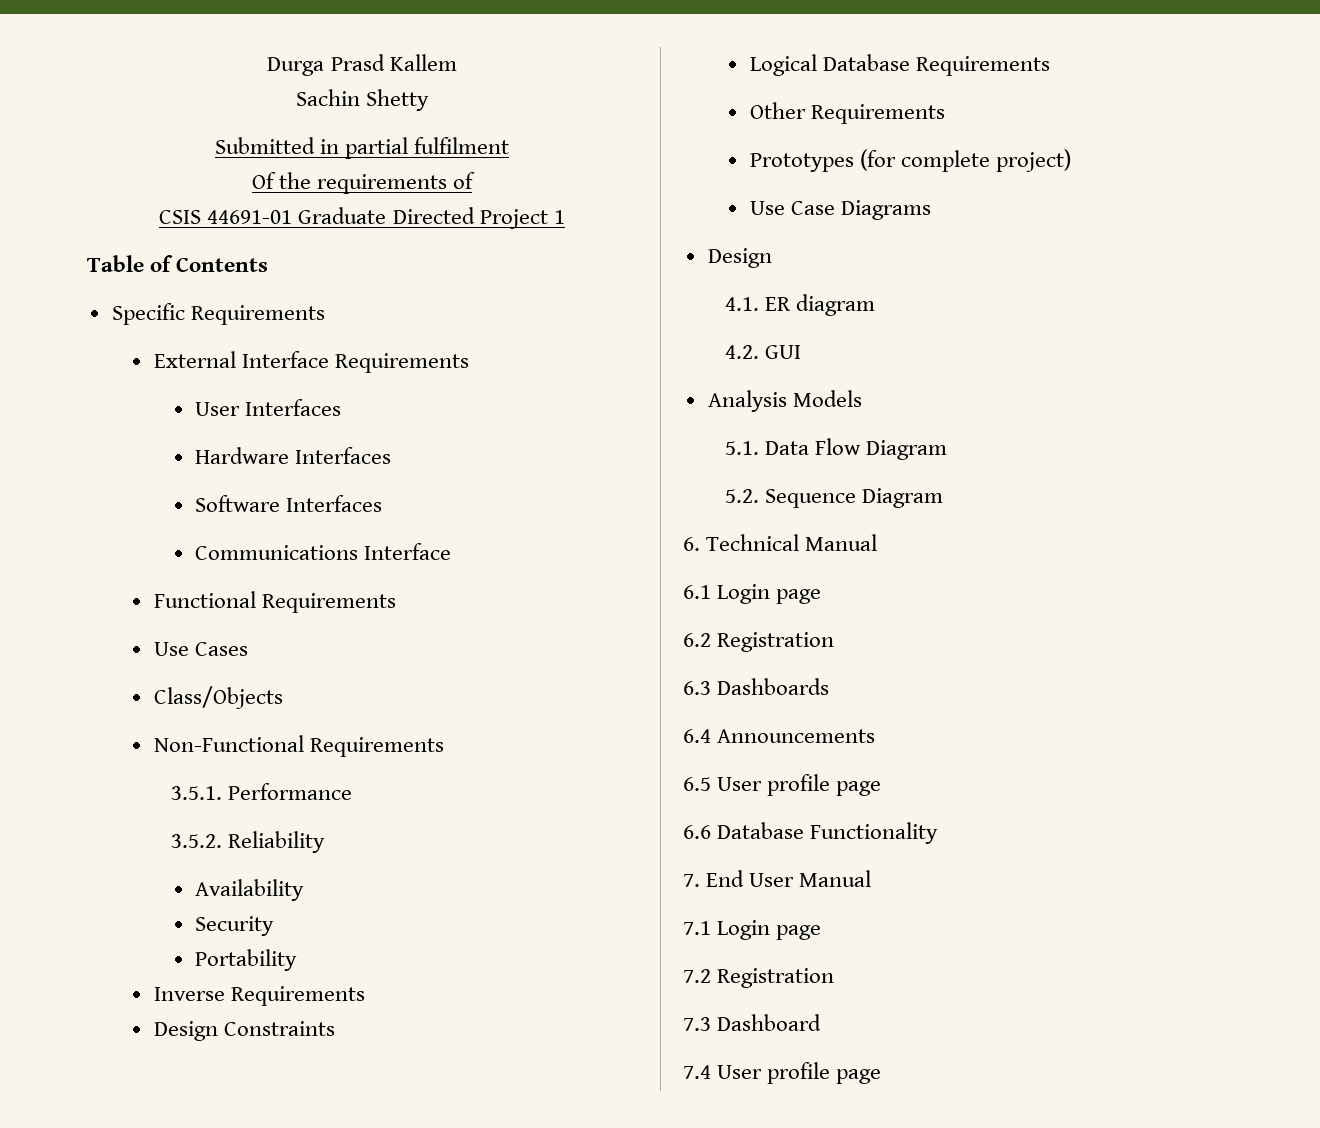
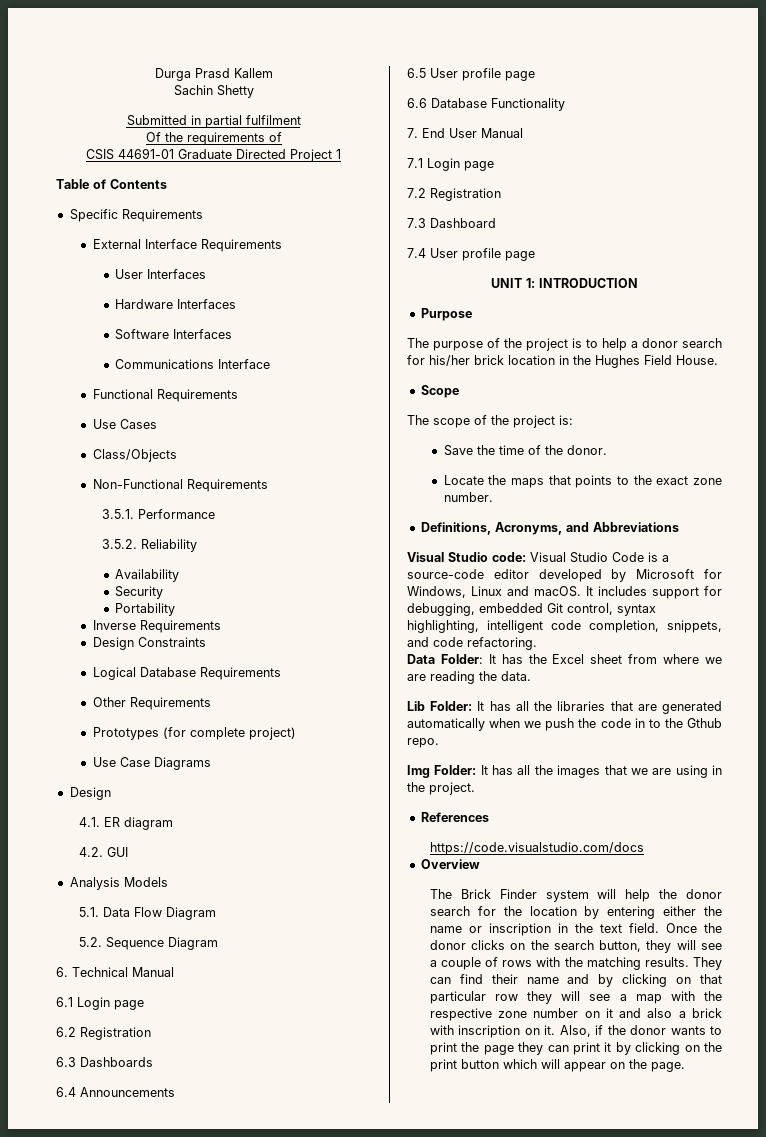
(882, 1076) none -> [491,278,638,288] [420,308,472,321] [407,338,722,351] [407,355,718,368] [420,385,459,398] [407,415,573,428] [443,445,607,456] [443,475,722,488] [443,492,493,502] [420,522,679,535] [407,552,669,563] [407,569,722,582] [407,586,722,599] [407,603,656,616] [407,620,722,633] [407,637,537,650] [407,654,722,664] [407,671,531,684] [407,701,722,714] [407,718,722,731] [407,738,439,748] [407,765,722,778] [407,782,475,795] [420,812,489,822] [429,842,644,855] [420,859,480,869] [429,889,722,902] [429,906,722,919] [429,923,722,936] [429,940,722,953] [429,957,722,970] [429,974,722,987] [429,991,722,1004] [429,1008,722,1021] [429,1025,722,1038] [429,1042,722,1055] [429,1059,685,1072] // UNIT 1: INTRODUCTION // Purpose // The purpose of the project is to help a donor search for his/her brick location in the Hughes Field House. // Scope // The scope of the project is: // Save the time of the donor. // Locate the maps that points to the exact zone number. // Definitions, Acronyms, and Abbreviations // Visual Studio code: Visual Studio Code is a source-code editor developed by Microsoft for Windows, Linux and macOS. It includes support for debugging, embedded Git control, syntax highlighting, intelligent code completion, snippets, and code refactoring. // Data Folder: It has the Excel sheet from where we are reading the data. // Lib Folder: It has all the libraries that are generated automatically when we push the code in to the Gthub repo. // Img Folder: It has all the images that we are using in the project. // References // https://code.visualstudio.com/docs // Overview // The Brick Finder system will help the donor search for the location by entering either the name or inscription in the text field. Once the donor clicks on the search button, they will see a couple of rows with the matching results. They can find their name and by clicking on that particular row they will see a map with the respective zone number on it and also a brick with inscription on it. Also, if the donor wants to print the page they can print it by clicking on the print button which will appear on the page.

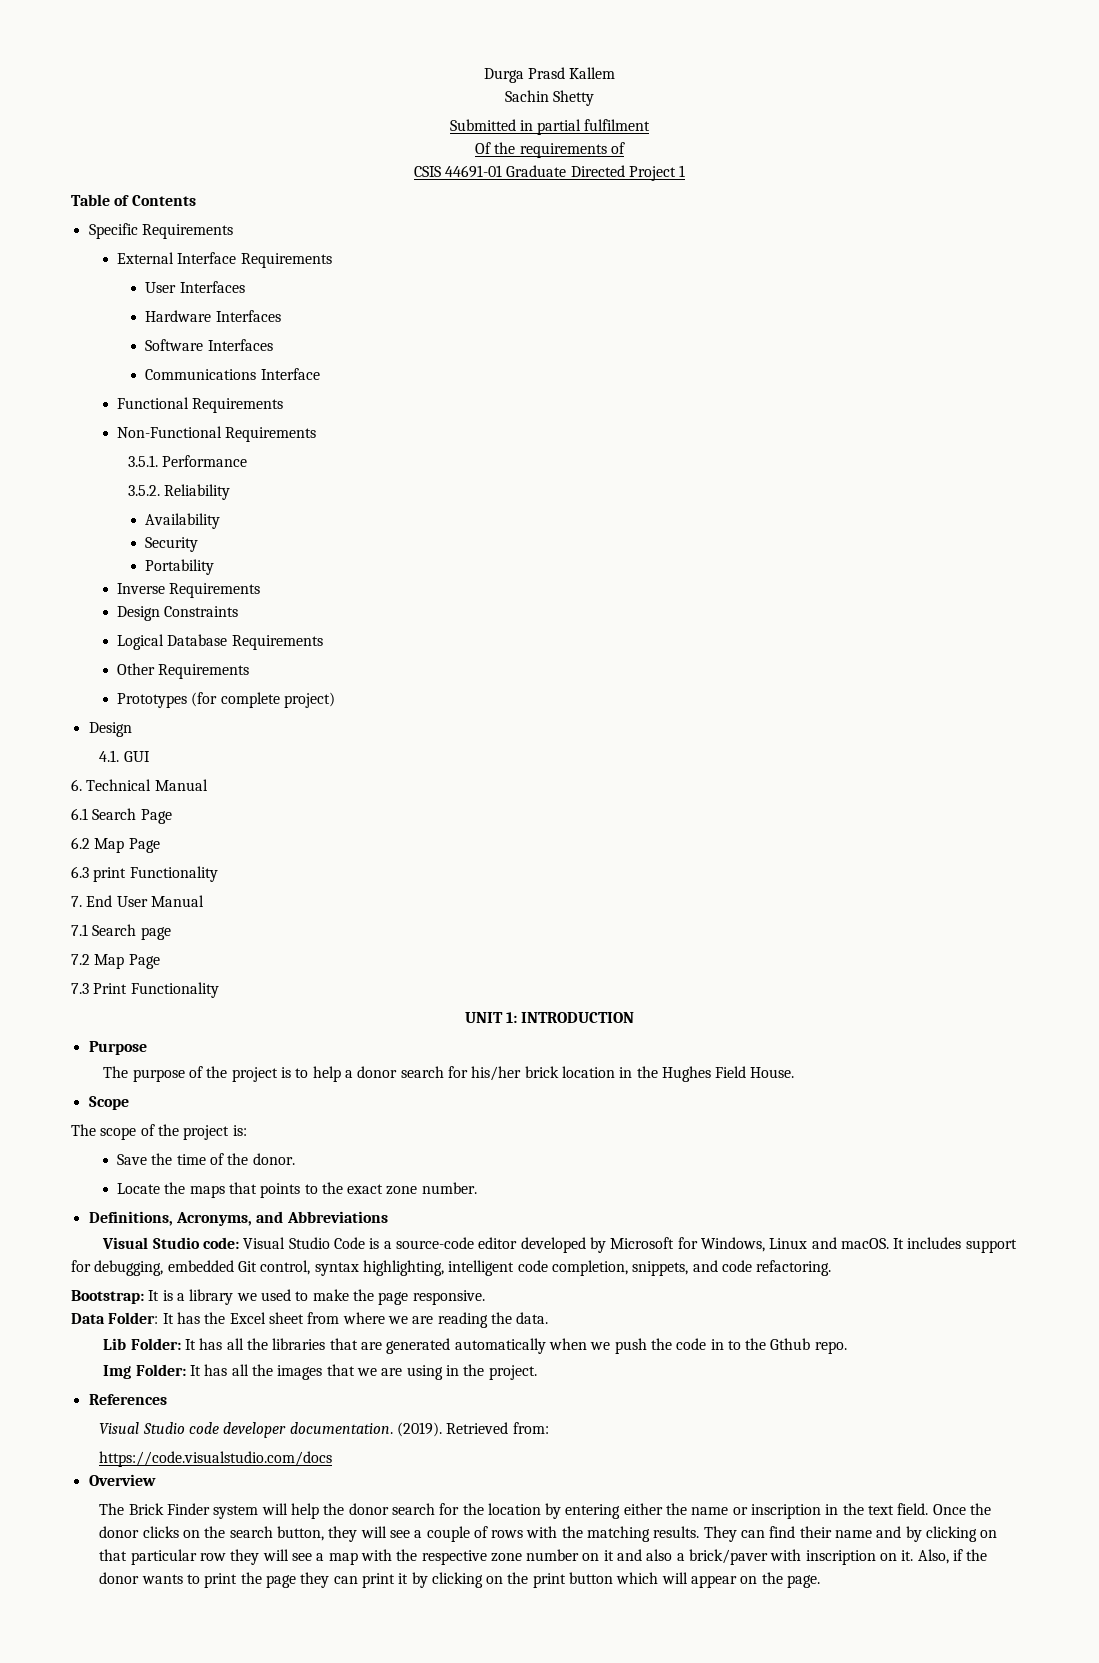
[92,419,157,429] [92,449,177,462] // Use Cases // Class/Objects -> (284, 405) none
[92,757,211,770] // Use Case Diagrams -> (335, 700) none
[103,817,173,830] [78,847,128,857] [69,877,168,890] [78,907,216,920] [78,937,218,950] ER diagram // 4.2. GUI // Analysis Models // 5.1. Data Flow Diagram // 5.2. Sequence Diagram -> [123,751,150,762] GUI
[77,997,144,1010] Login page -> [92,808,172,824] Search Page
[80,1027,151,1040] Registration -> [94,838,160,853] Map Page
[80,1057,153,1067] [56,1087,175,1097] [407,68,535,81] [407,98,487,108] Dashboards // 6.4 Announcements // 6.5 User profile page // 6.6 Database -> [93,867,127,882] print
[427,158,460,171] Login -> [92,924,137,936] Search
[430,188,501,201] Registration -> [94,954,160,969] Map Page
[430,218,496,228] [407,248,535,261] Dashboard // 7.4 User profile page -> [93,982,219,998] Print Functionality
(537, 643) none -> [71,1289,485,1305] // Bootstrap: It is a library we used to make the page responsive.
(489, 817) none -> [99,1422,549,1438] // Visual Studio code developer documentation. (2019). Retrieved from:
[692,1008,722,1018] brick -> [689,1549,769,1565] brick/paver

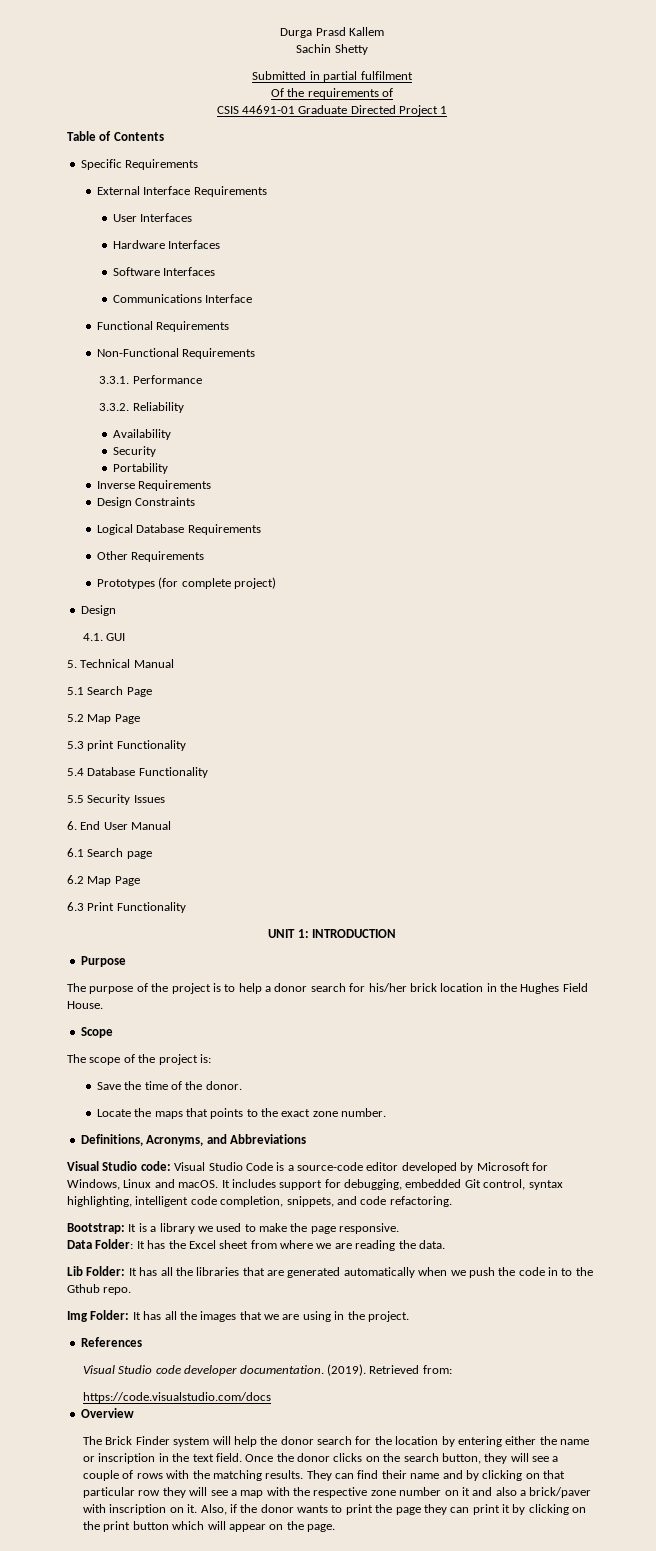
[127,455,158,467] 3.5.1. -> [99,376,130,384] 3.3.1.
[127,485,160,496] 3.5.2. -> [99,403,130,411] 3.3.2.
(150, 756) none -> [67,659,174,668] [67,686,152,697] [67,714,140,724] [67,740,186,751] [67,767,208,778] [67,794,165,805] // 5. Technical Manual // 5.1 Search Page // 5.2 Map Page // 5.3 print Functionality // 5.4 Database Functionality // 5.5 Security Issues
[86,779,152,791] Technical -> [80,821,128,830] End User
[140,809,172,824] Page -> [126,851,152,859] page
[93,866,218,882] [71,895,204,907] [71,924,171,940] [71,954,160,969] [71,983,89,994] print Functionality // 7. End User Manual // 7.1 Search page // 7.2 Map Page // 7.3 -> (84, 906) none

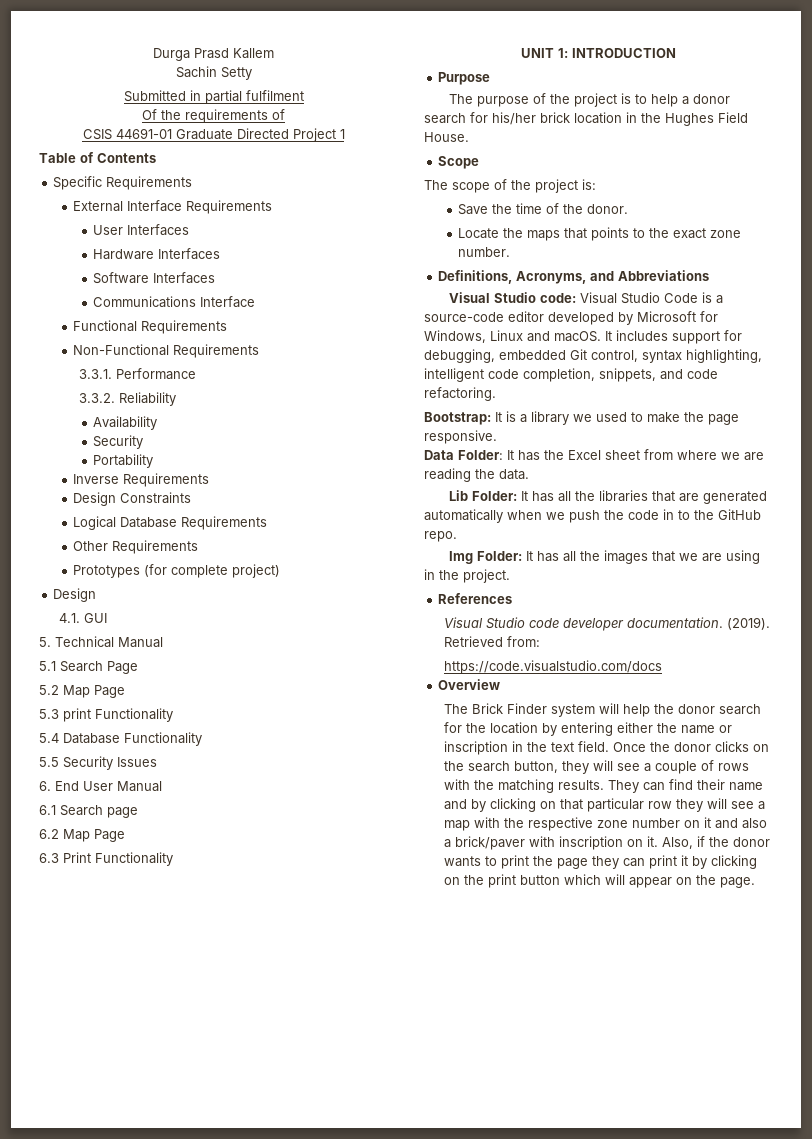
[334,44,368,55] Shetty -> [220,67,252,80] Setty
[67,1284,100,1293] Gthub -> [718,509,761,520] GitHub

